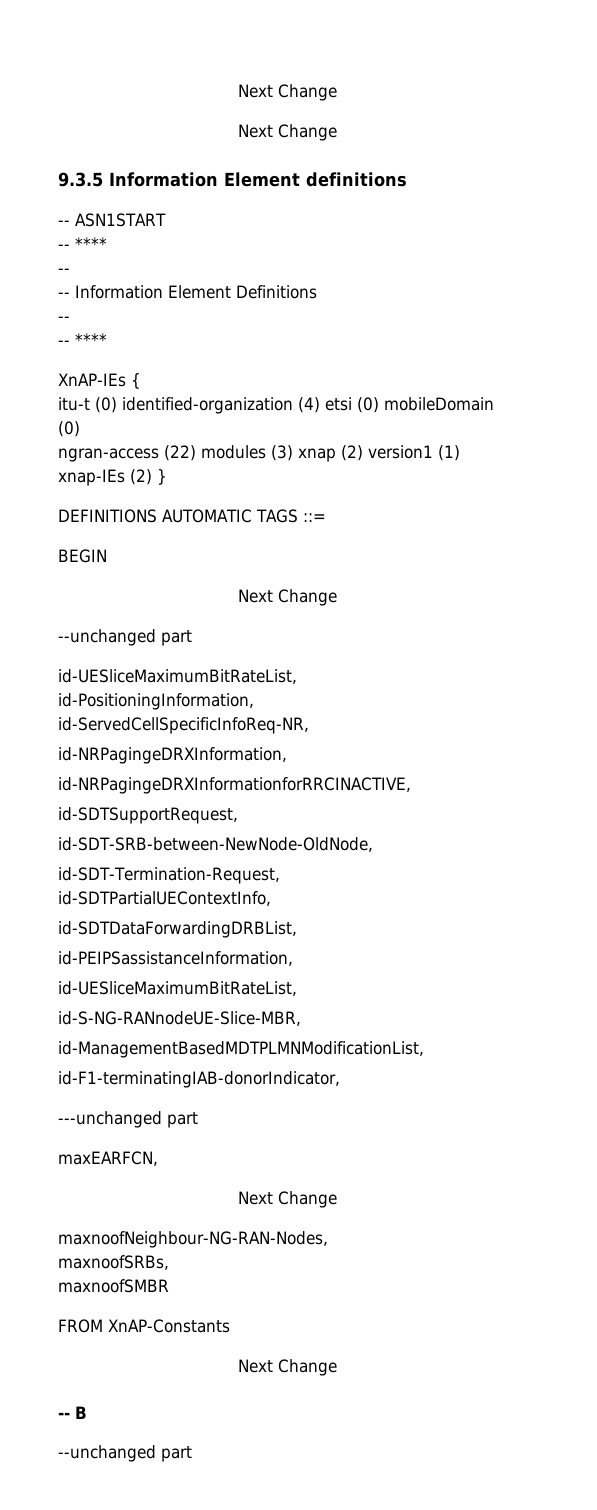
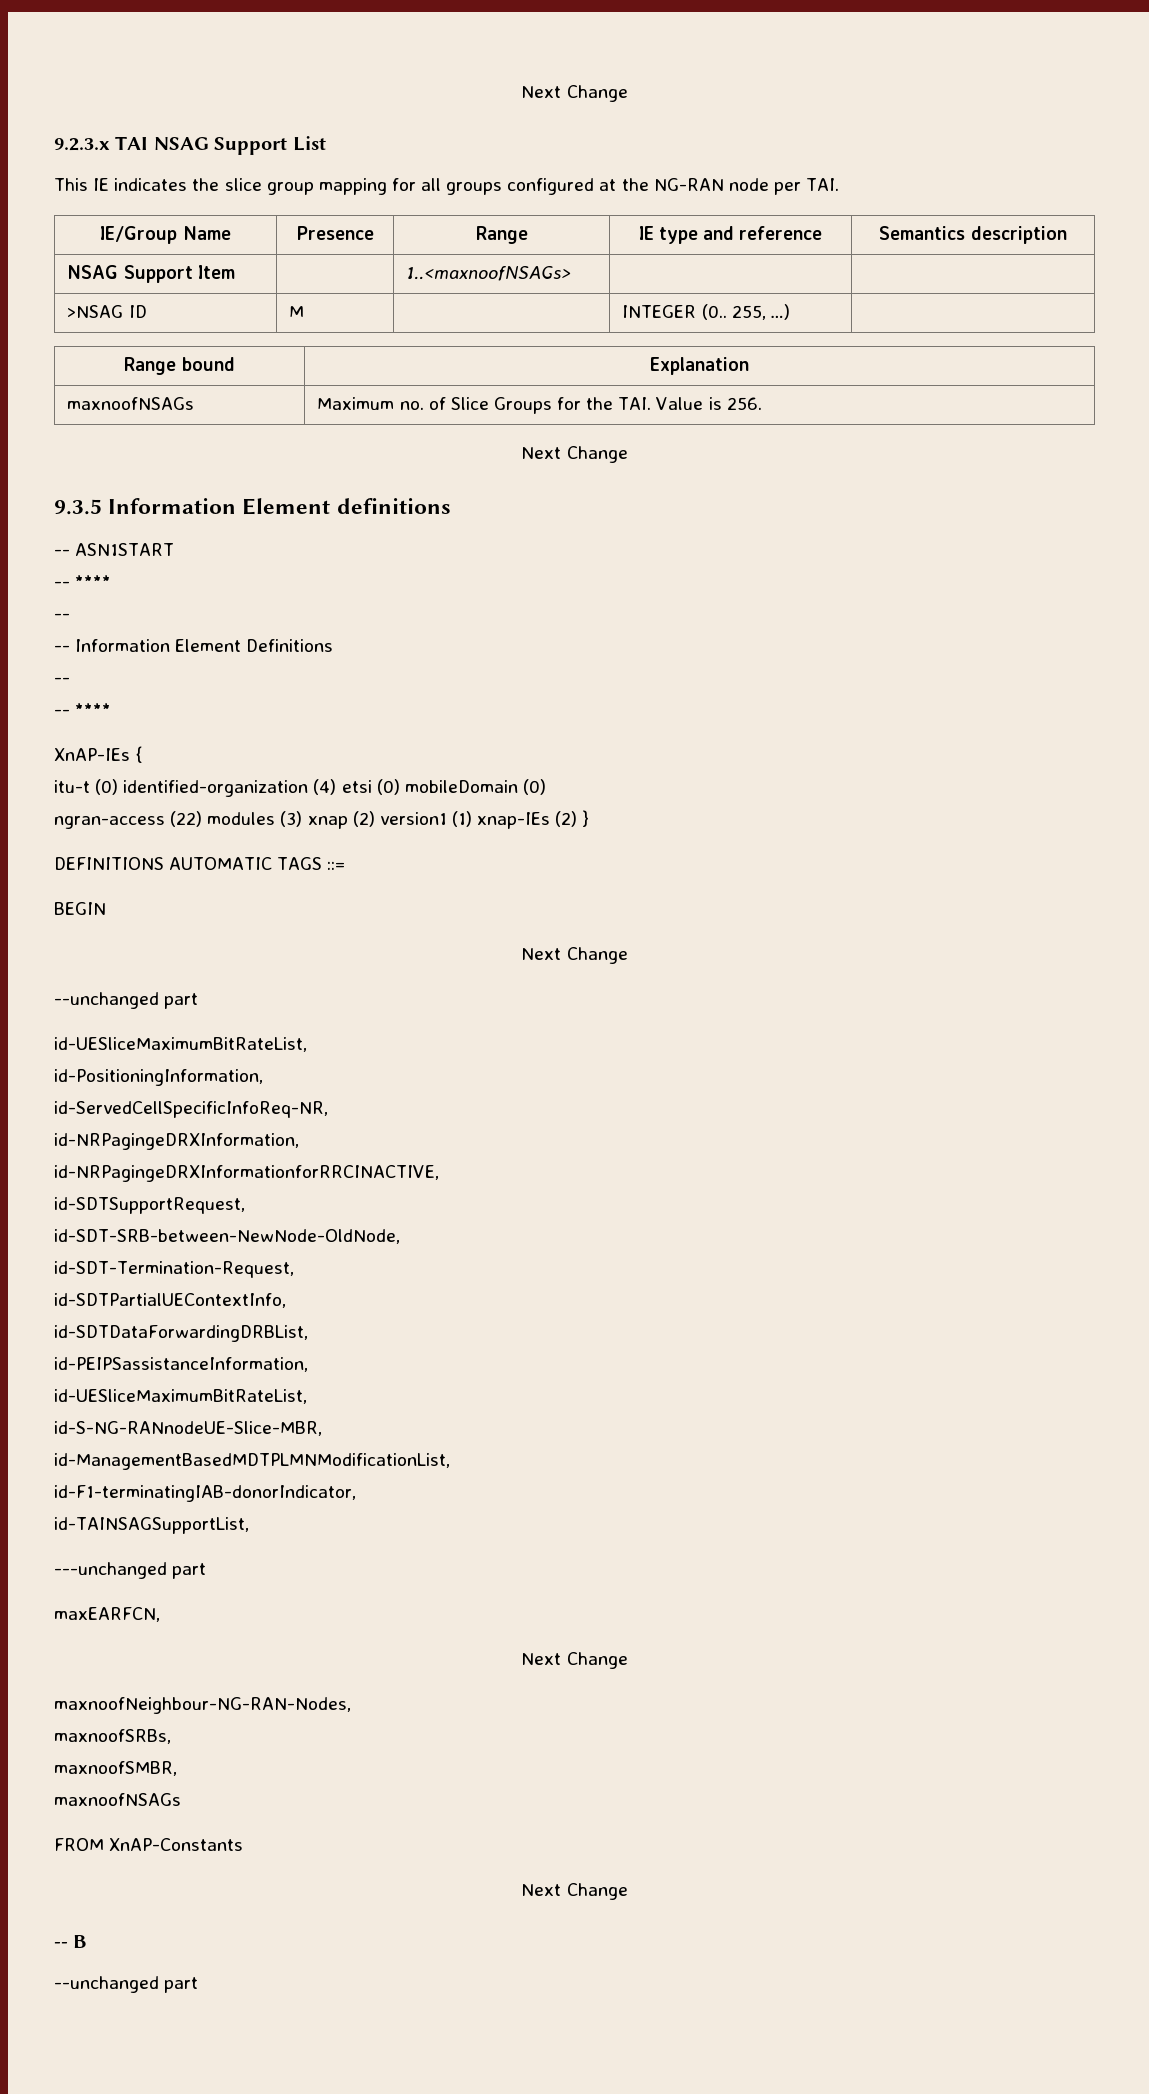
[237,84,337,101] Next Change -> [521,85,628,102] [54,136,326,155] [54,178,840,195] [100,226,231,244] [296,226,374,240] [475,226,528,244] [638,226,823,244] [879,226,1067,244] [67,265,235,283] [406,266,572,281] [67,305,147,318] [289,306,305,318] [622,304,790,320] [124,357,235,375] [650,357,749,375] [67,397,195,410] [317,397,762,414] Next Change // 9.2.3.x TAI NSAG Support List // This IE indicates the slice group mapping for all groups configured at the NG-RAN node per TAI. // IE/Group Name | Presence | Range | IE type and reference | Semantics description // NSAG Support Item | | 1..<maxnoofNSAGs> | | // >NSAG ID | M | | INTEGER (0.. 255, …) | // Range bound | Explanation // maxnoofNSAGs | Maximum no. of Slice Groups for the TAI. Value is 256.
(340, 1079) none -> [54,1517,249,1534] // id-TAINSAGSupportList,
[58,1279,169,1293] maxnoofSMBR -> [54,1761,177,1776] [54,1793,181,1806] maxnoofSMBR, // maxnoofNSAGs

